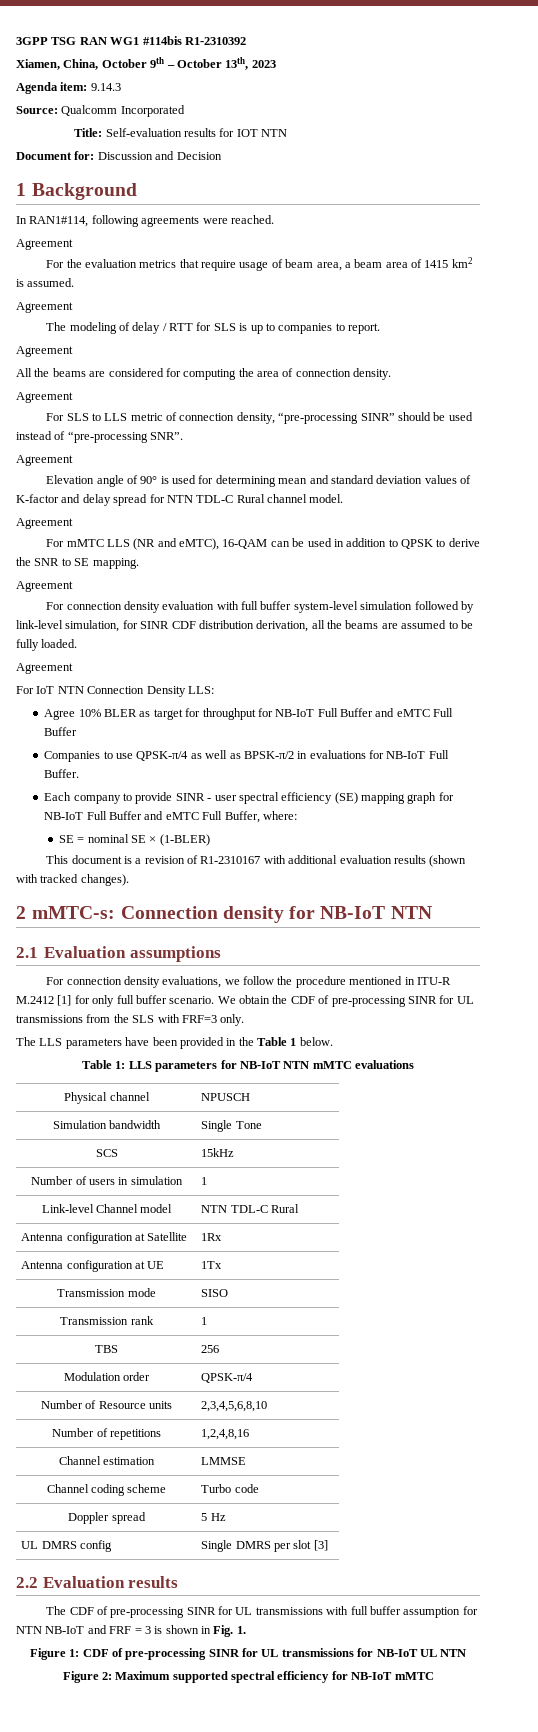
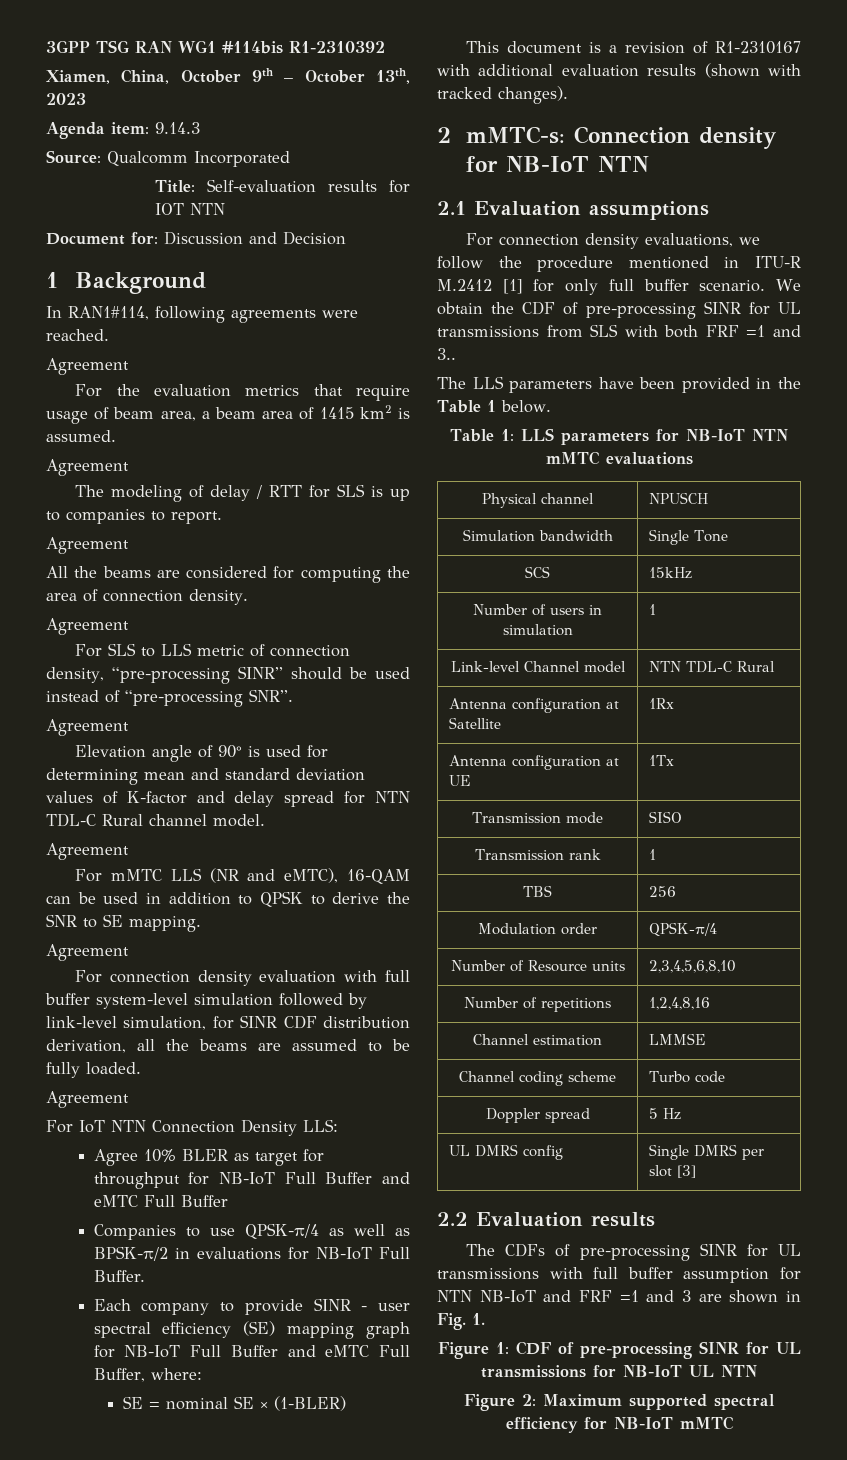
[113,1014,129,1023] the -> (583, 331) none
[181,1014,245,1026] FRF=3 only. -> [664,325,801,338] [437,348,456,360] both FRF =1 and 3..
[69,1607,94,1615] CDF -> [505,1243,546,1257] CDFs
[134,1626,163,1634] = 3 is -> [619,1290,722,1302] =1 and 3 are

